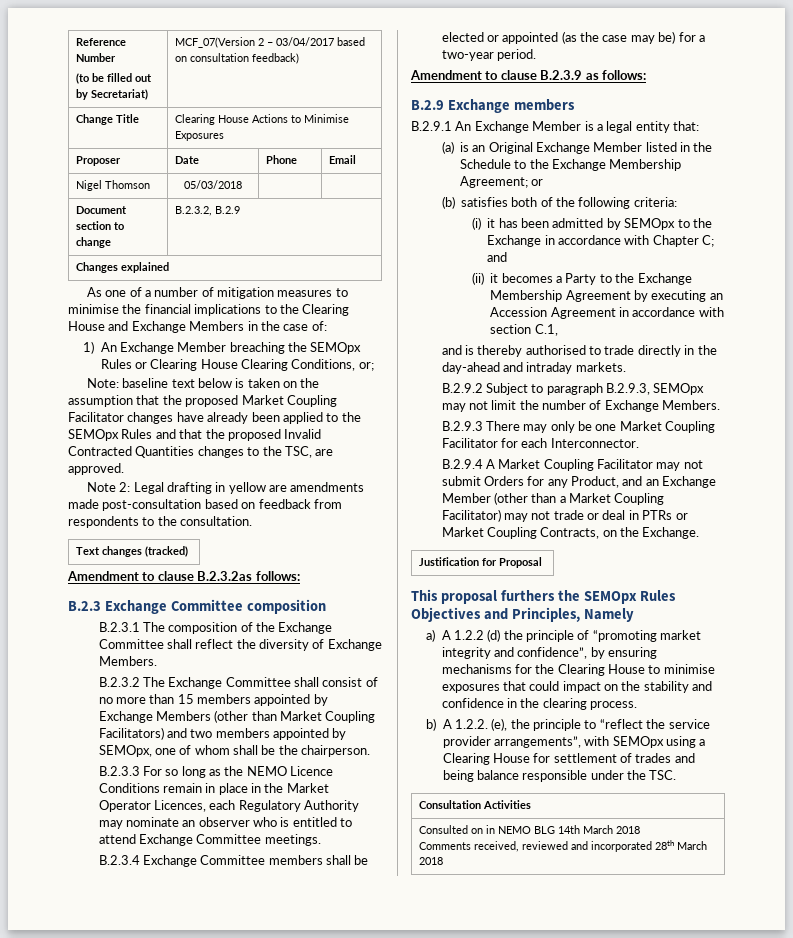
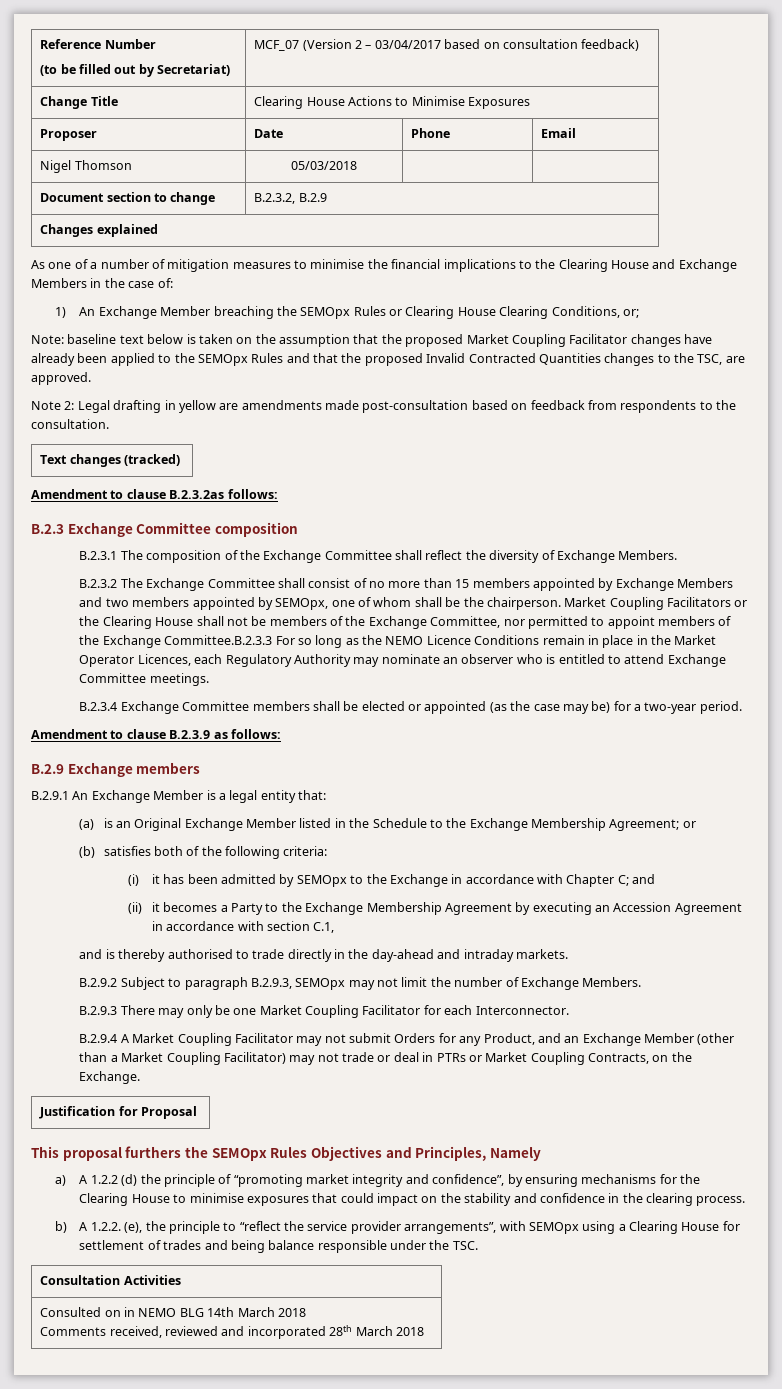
[175,37,256,48] MCF_07(Version -> [254,39,352,51] MCF_07 (Version
[214,710,376,723] [98,727,164,740] (other than Market Coupling Facilitators) -> (733, 583) none
[98,766,140,776] // B.2.3.3 -> [564,597,748,610] [79,616,732,629] [79,635,273,648] Market Coupling Facilitators or the Clearing House shall not be members of the Exchange Committee, nor permitted to appoint members of the Exchange Committee.B.2.3.3

